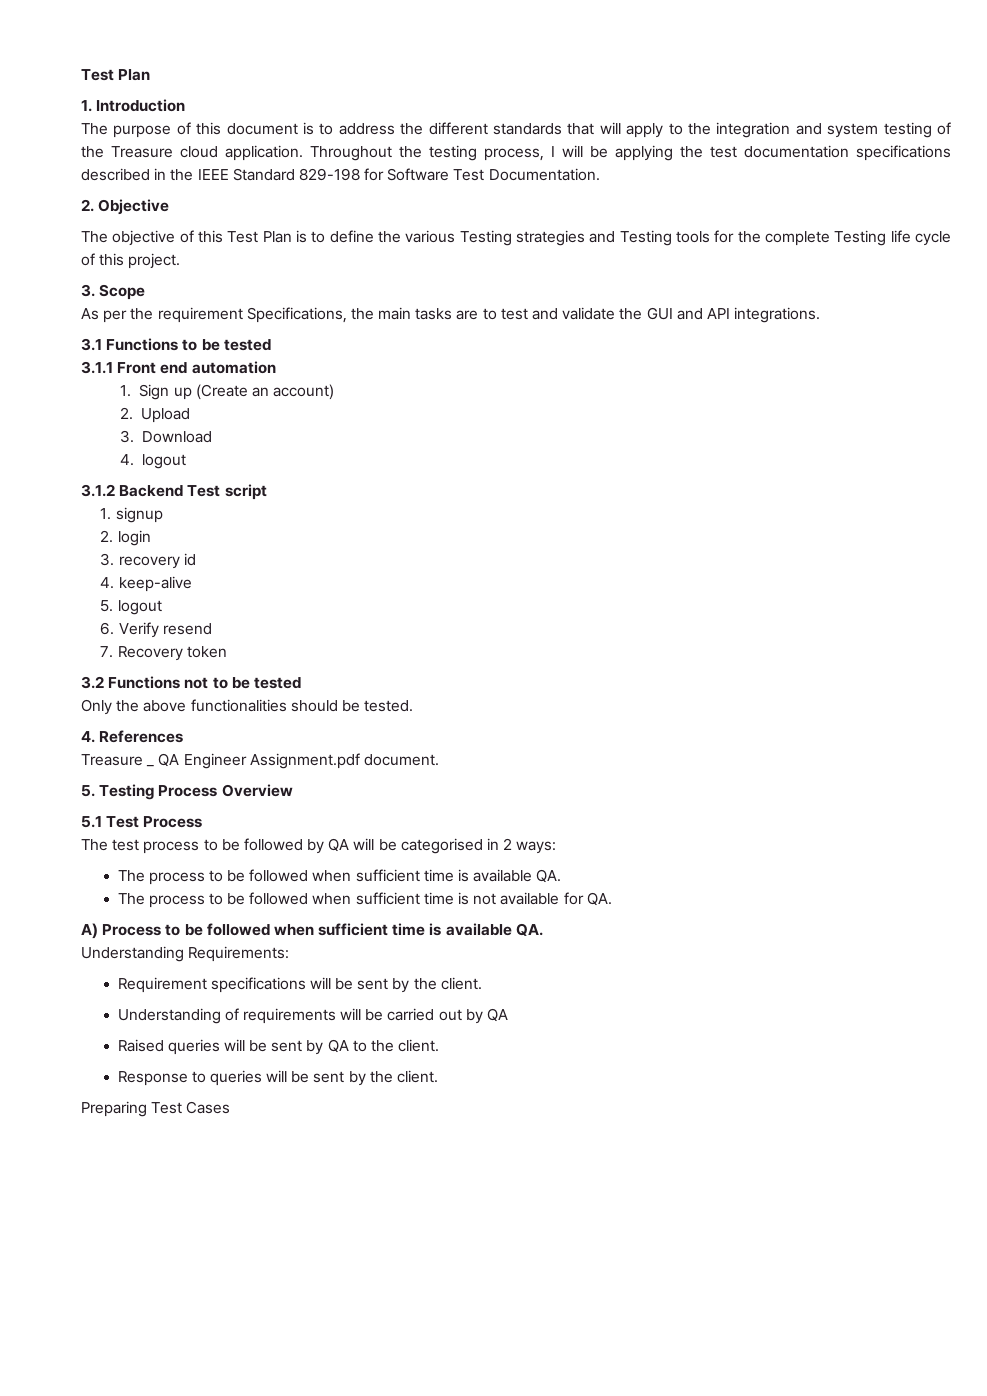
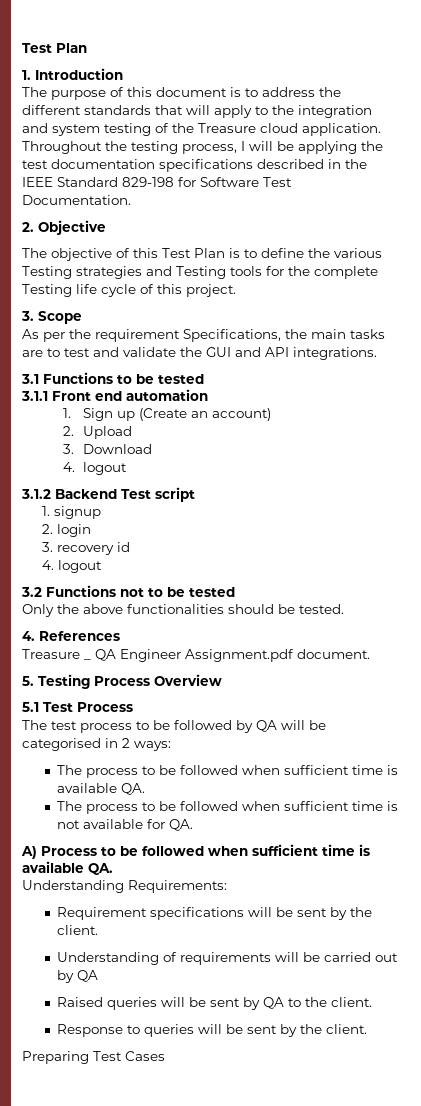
[118,576,192,592] [100,600,162,615] [100,622,212,638] [100,646,227,661] keep-alive // 5. logout // 6. Verify resend // 7. Recovery token -> [58,560,103,573] logout

